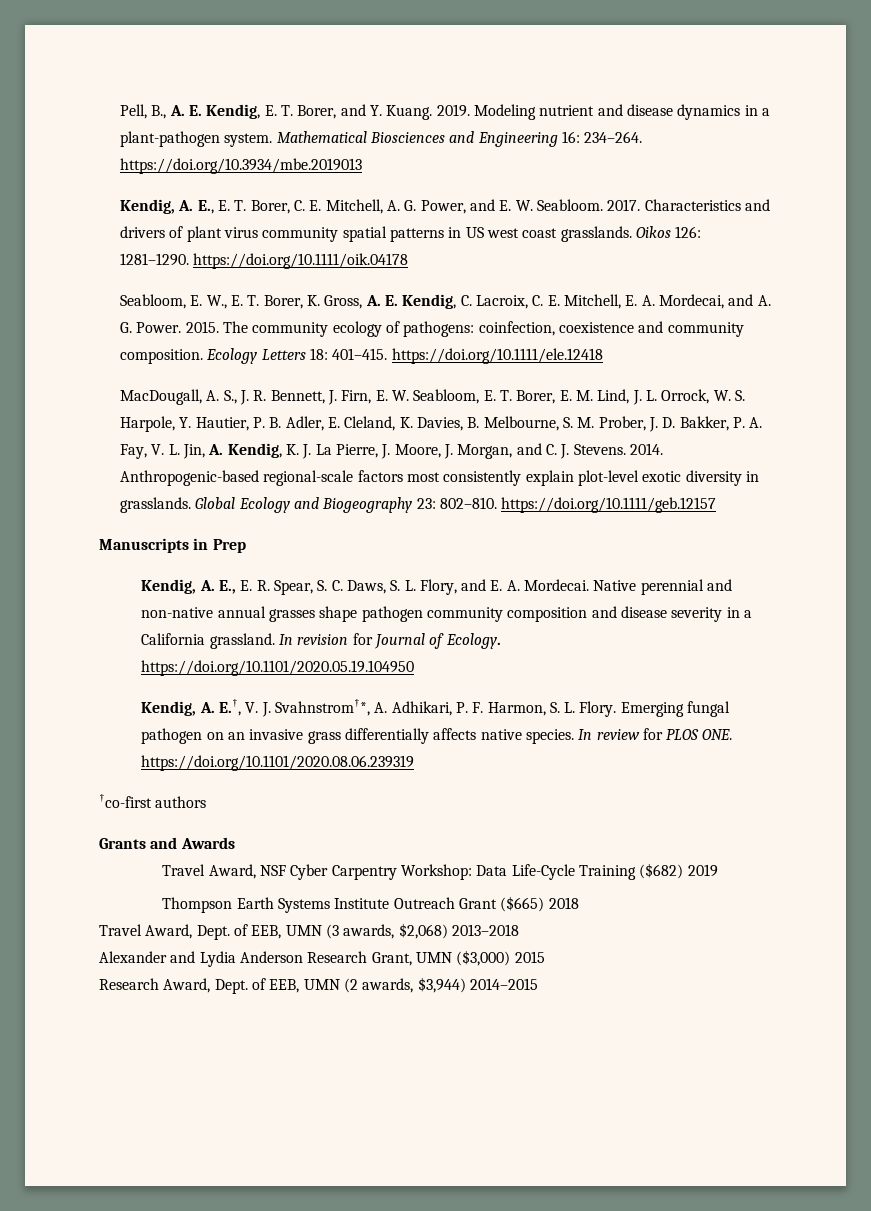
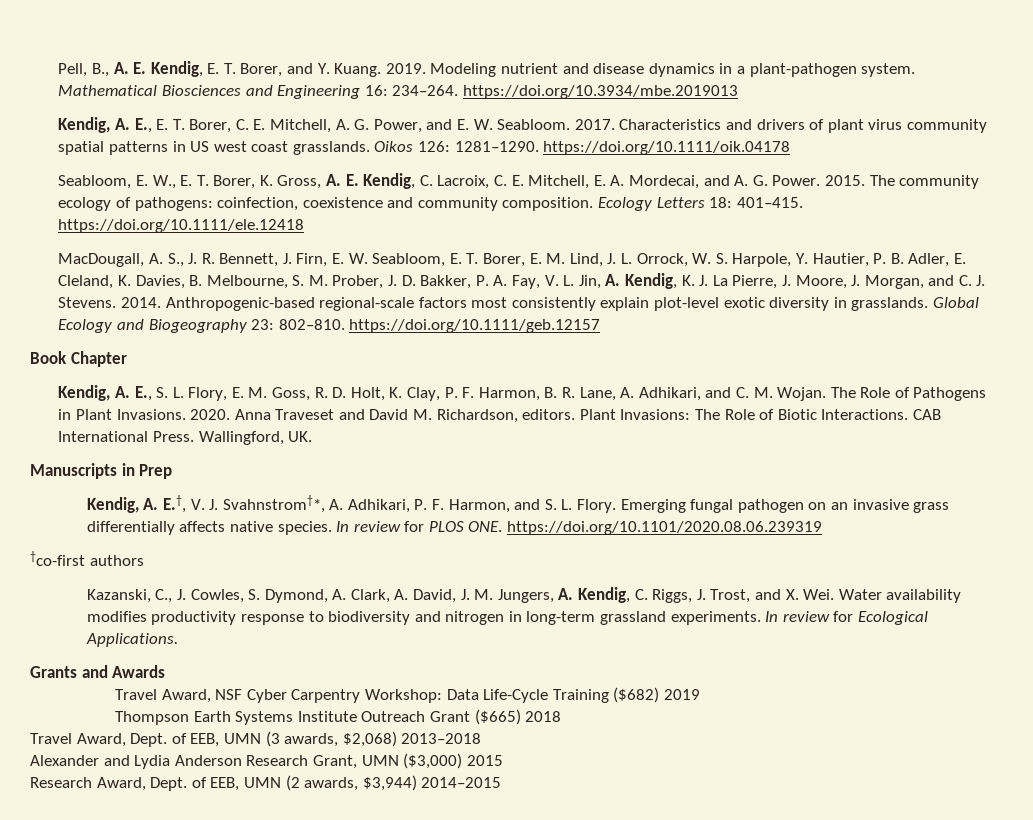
[99,538,246,553] [141,579,733,595] [141,606,752,622] [141,633,501,649] [141,660,415,676] Manuscripts in Prep // Kendig, A. E., E. R. Spear, S. C. Daws, S. L. Flory, and E. A. Mordecai. Native perennial and non-native annual grasses shape pathogen community composition and disease severity in a California grassland. In revision for Journal of Ecology. https://doi.org/10.1101/2020.05.19.104950 -> [30,351,127,367] [58,385,987,401] [58,409,941,423] [58,431,313,445] [30,463,173,479] Book Chapter // Kendig, A. E., S. L. Flory, E. M. Goss, R. D. Holt, K. Clay, P. F. Harmon, B. R. Lane, A. Adhikari, and C. M. Wojan. The Role of Pathogens in Plant Invasions. 2020. Anna Traveset and David M. Richardson, editors. Plant Invasions: The Role of Biotic Interactions. CAB International Press. Wallingford, UK. // Manuscripts in Prep
(546, 709) none -> [514,499,541,510] and
(207, 802) none -> [86,587,962,603] [86,611,928,625] [85,633,178,647] // Kazanski, C., J. Cowles, S. Dymond, A. Clark, A. David, J. M. Jungers, A. Kendig, C. Riggs, J. Trost, and X. Wei. Water availability modifies productivity response to biodiversity and nitrogen in long-term grassland experiments. In review for Ecological Applications.

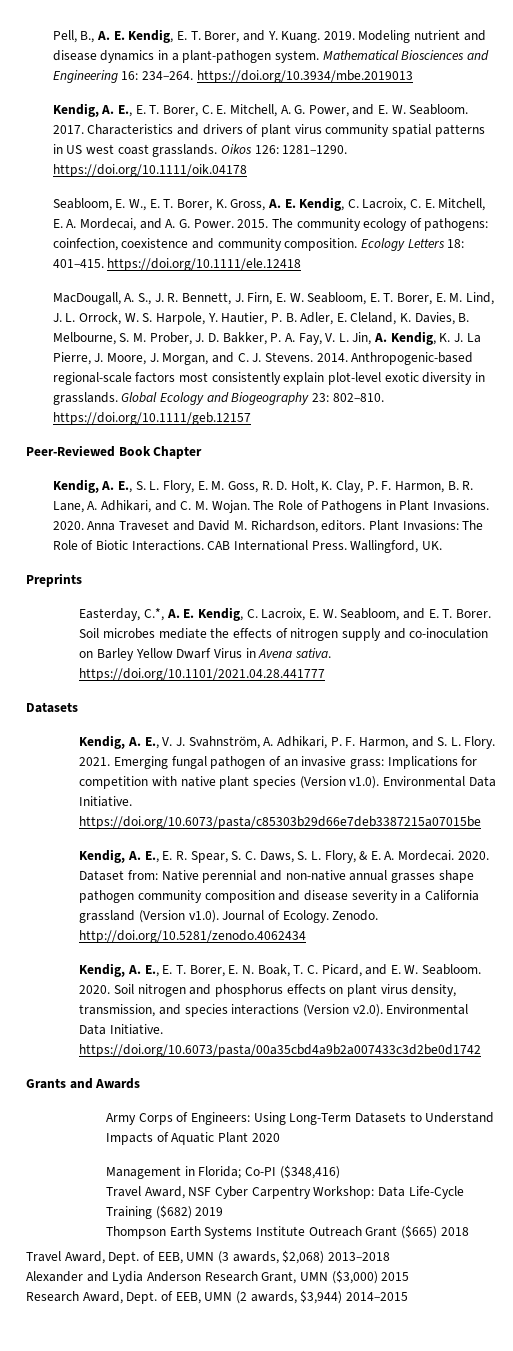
(601, 326) none -> [26,445,115,457] Peer-Reviewed
[30,463,173,479] [86,495,186,513] Manuscripts in Prep // Kendig, A. E.†, -> [26,573,82,587] [79,607,491,621] [79,628,489,641] [79,648,331,661] [79,668,326,681] [26,702,78,713] [79,735,159,749] Preprints // Easterday, C.*, A. E. Kendig, C. Lacroix, E. W. Seabloom, and E. T. Borer. Soil microbes mediate the effects of nitrogen supply and co-inoculation on Barley Yellow Dwarf Virus in Avena sativa. https://doi.org/10.1101/2021.04.28.441777 // Datasets // Kendig, A. E.,
[222,495,325,513] Svahnstrom†*, -> [188,736,260,749] Svahnström,
(616, 506) none -> [79,757,111,766] 2021.
[808,502,827,510] on -> [269,756,282,766] of
[913,502,950,513] [86,521,823,535] [30,551,144,566] [86,587,962,603] [86,611,928,625] [85,633,178,647] [30,665,166,678] grass differentially affects native species. In review for PLOS ONE. https://doi.org/10.1101/2020.08.06.239319 // †co-first authors // Kazanski, C., J. Cowles, S. Dymond, A. Clark, A. David, J. M. Jungers, A. Kendig, C. Riggs, J. Trost, and X. Wei. Water availability modifies productivity response to biodiversity and nitrogen in long-term grassland experiments. In review for Ecological Applications. // Grants and Awards -> [349,756,478,769] [79,776,496,789] [79,796,133,807] [79,816,482,829] [79,849,489,863] [79,870,474,883] [79,890,479,903] [79,910,379,923] [79,930,307,943] [79,963,482,977] [79,984,457,997] [79,1004,469,1017] [79,1024,164,1035] [79,1044,482,1057] [26,1078,141,1089] [106,1112,495,1125] [106,1132,280,1145] [106,1165,340,1179] grass: Implications for competition with native plant species (Version v1.0). Environmental Data Initiative. https://doi.org/10.6073/pasta/c85303b29d66e7deb3387215a07015be // Kendig, A. E., E. R. Spear, S. C. Daws, S. L. Flory, & E. A. Mordecai. 2020. Dataset from: Native perennial and non-native annual grasses shape pathogen community composition and disease severity in a California grassland (Version v1.0). Journal of Ecology. Zenodo. http://doi.org/10.5281/zenodo.4062434 // Kendig, A. E., E. T. Borer, E. N. Boak, T. C. Picard, and E. W. Seabloom. 2020. Soil nitrogen and phosphorus effects on plant virus density, transmission, and species interactions (Version v2.0). Environmental Data Initiative. https://doi.org/10.6073/pasta/00a35cbd4a9b2a007433c3d2be0d1742 // Grants and Awards // Army Corps of Engineers: Using Long-Term Datasets to Understand Impacts of Aquatic Plant 2020 // Management in Florida; Co-PI ($348,416)

